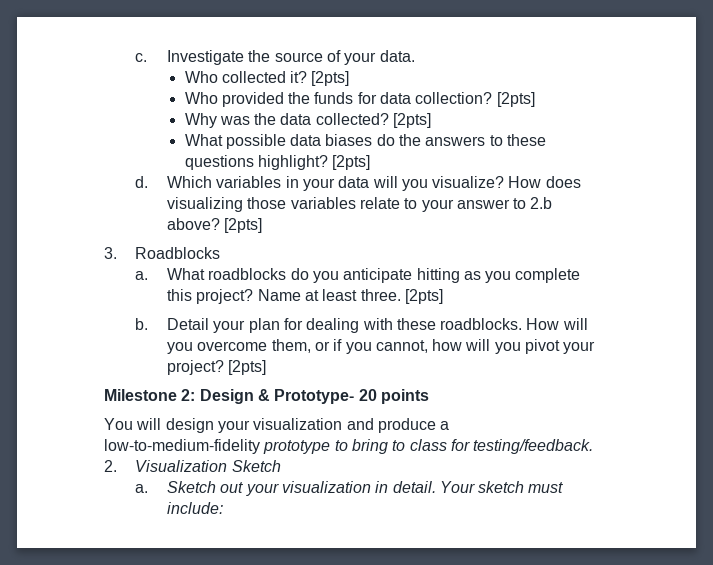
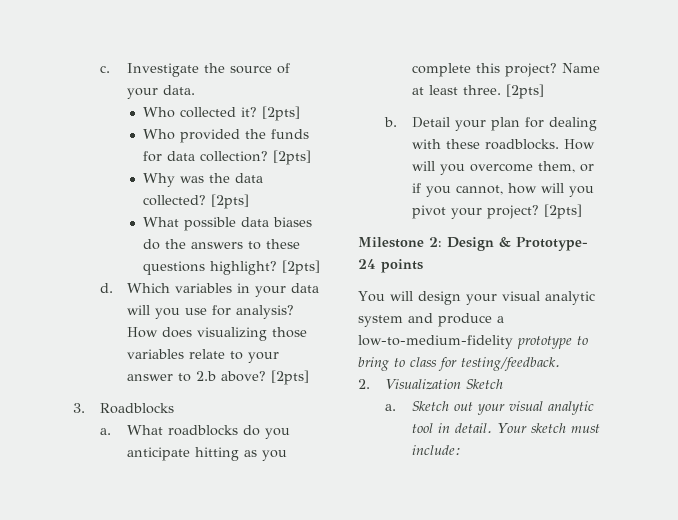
[432,176,505,188] visualize? -> [184,305,294,319] use for analysis?
[358,389,377,401] 20 -> [358,259,376,269] 24
[253,418,343,430] visualization -> [501,291,595,305] [358,315,403,327] visual analytic system
[281,481,371,493] visualization -> [508,401,594,415] [411,423,433,433] visual analytic tool

